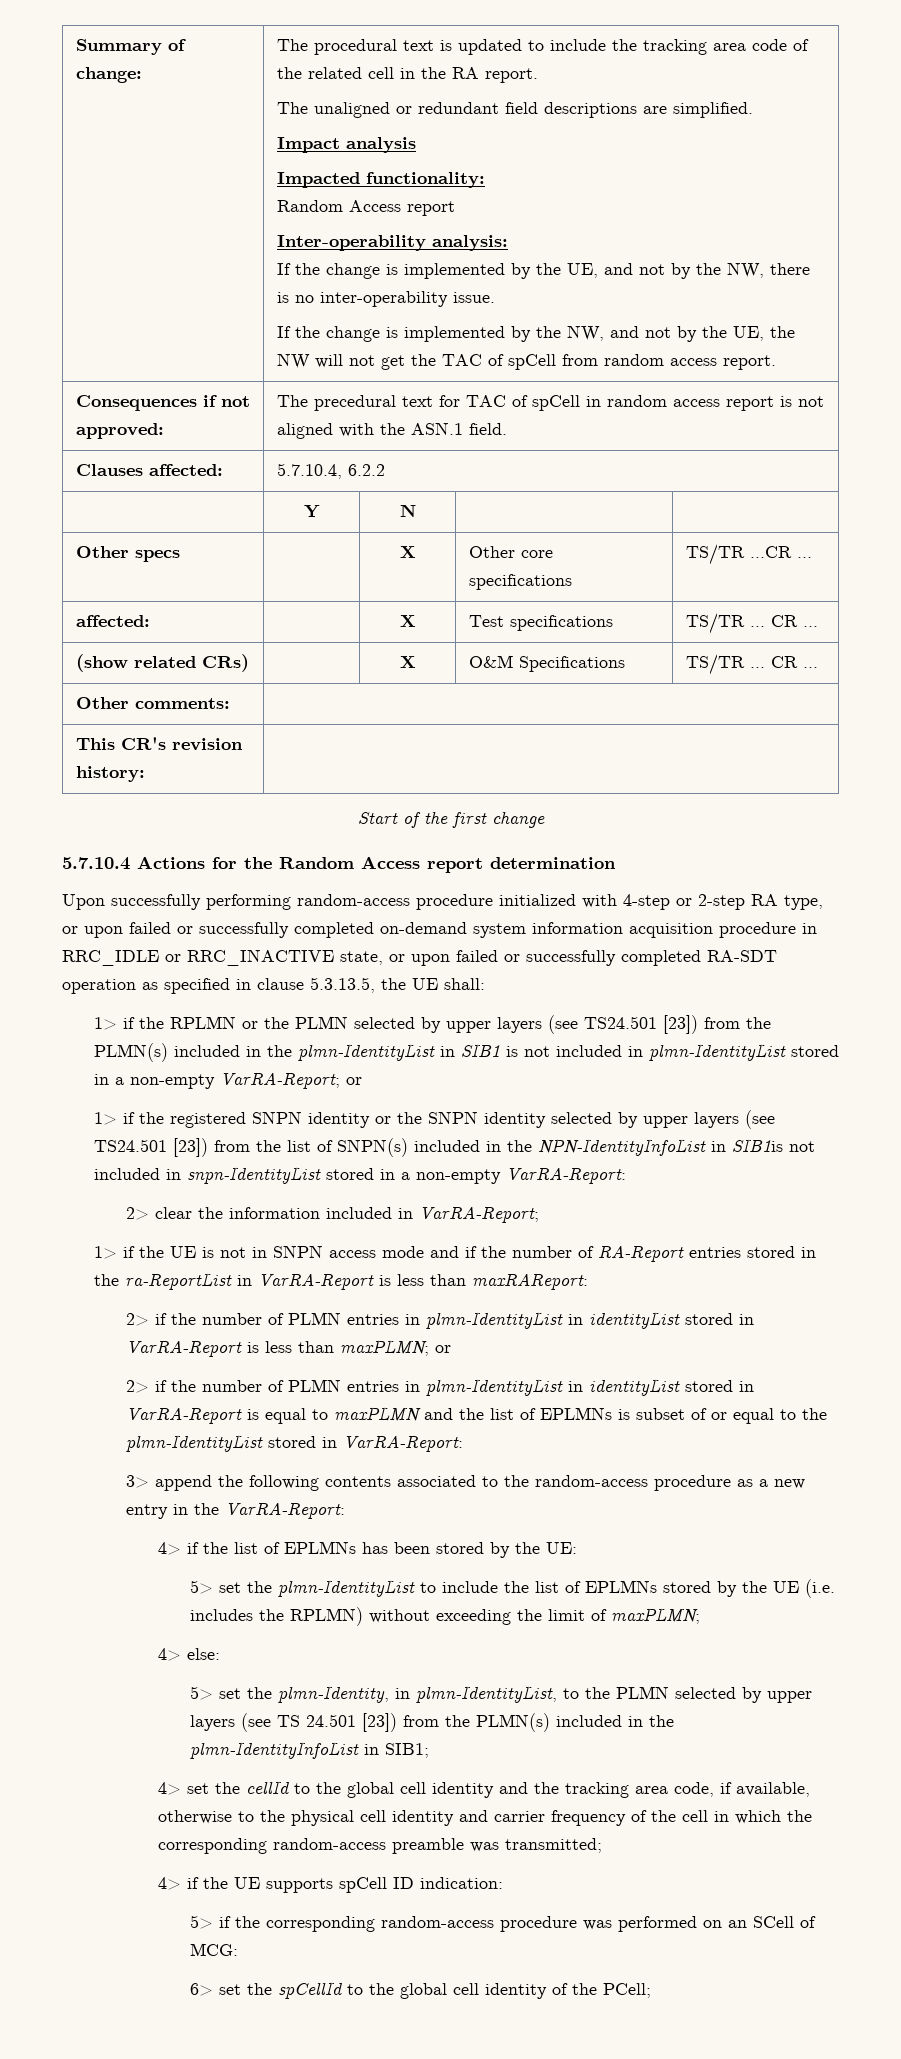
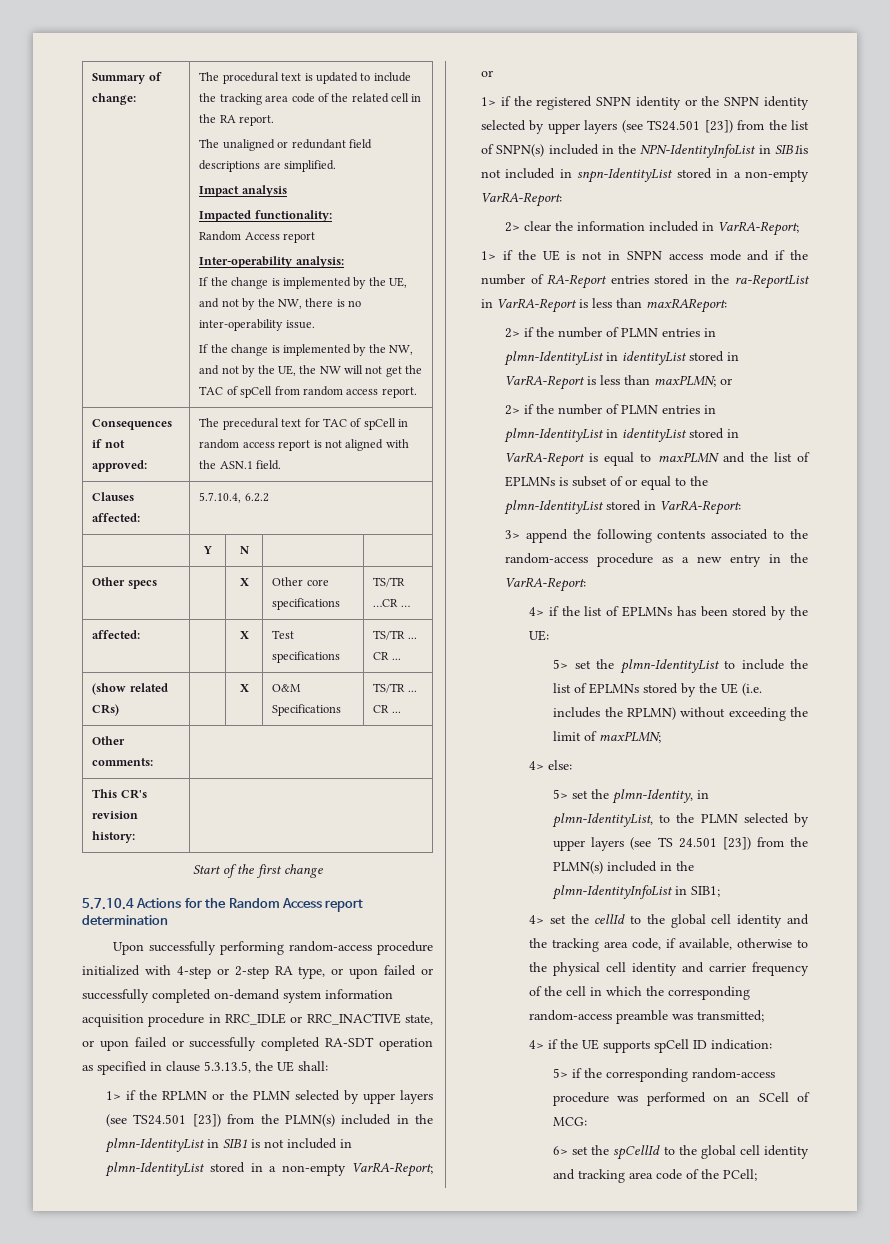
(547, 1991) none -> [553,1169,683,1183] and tracking area code

